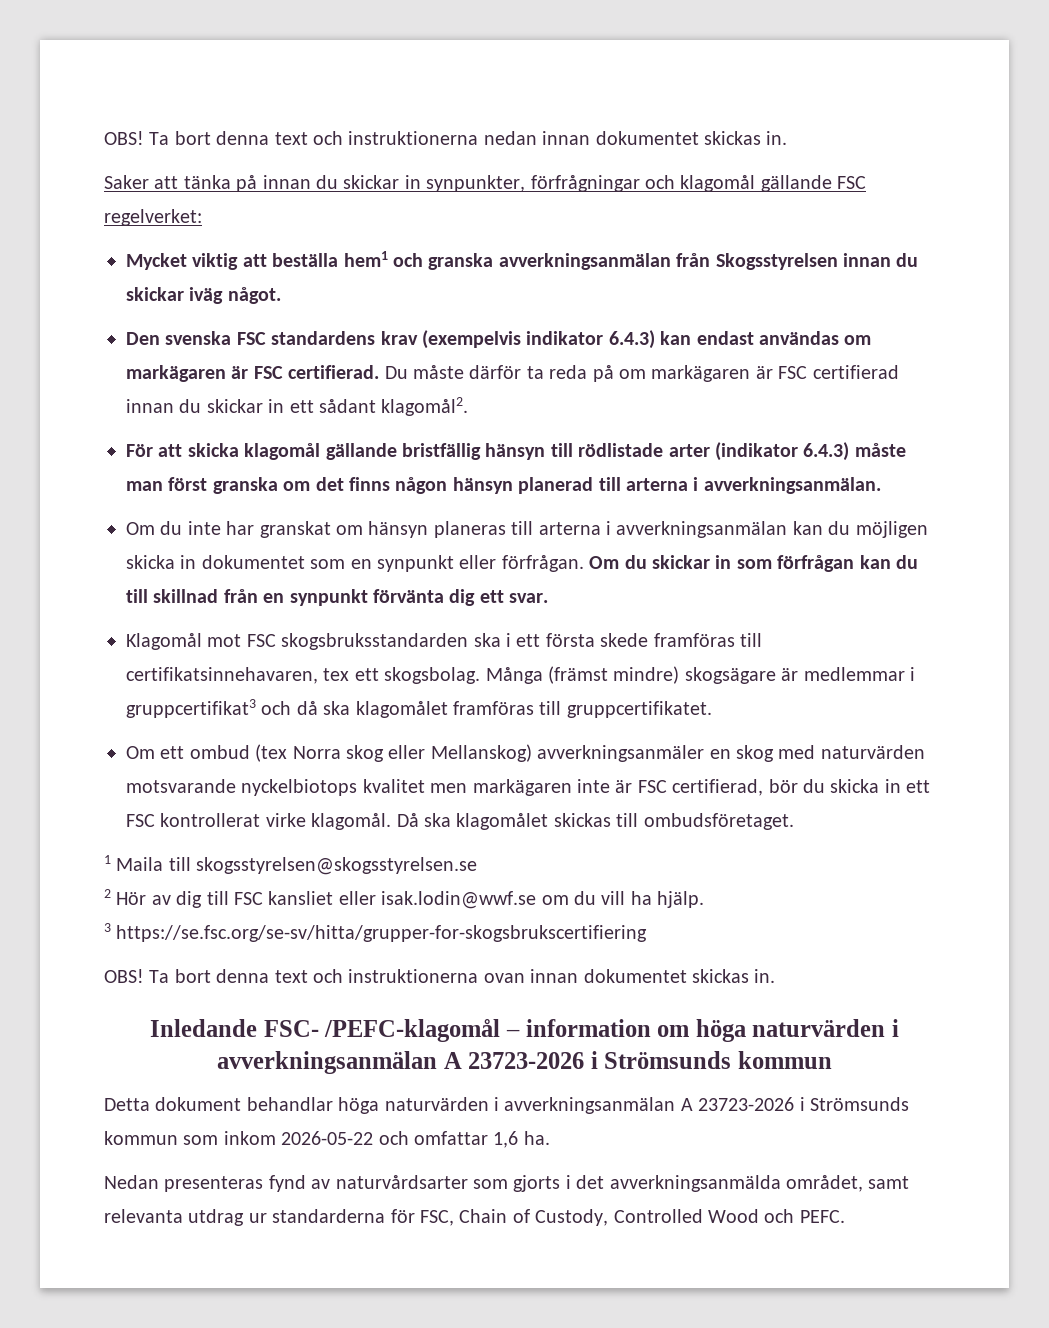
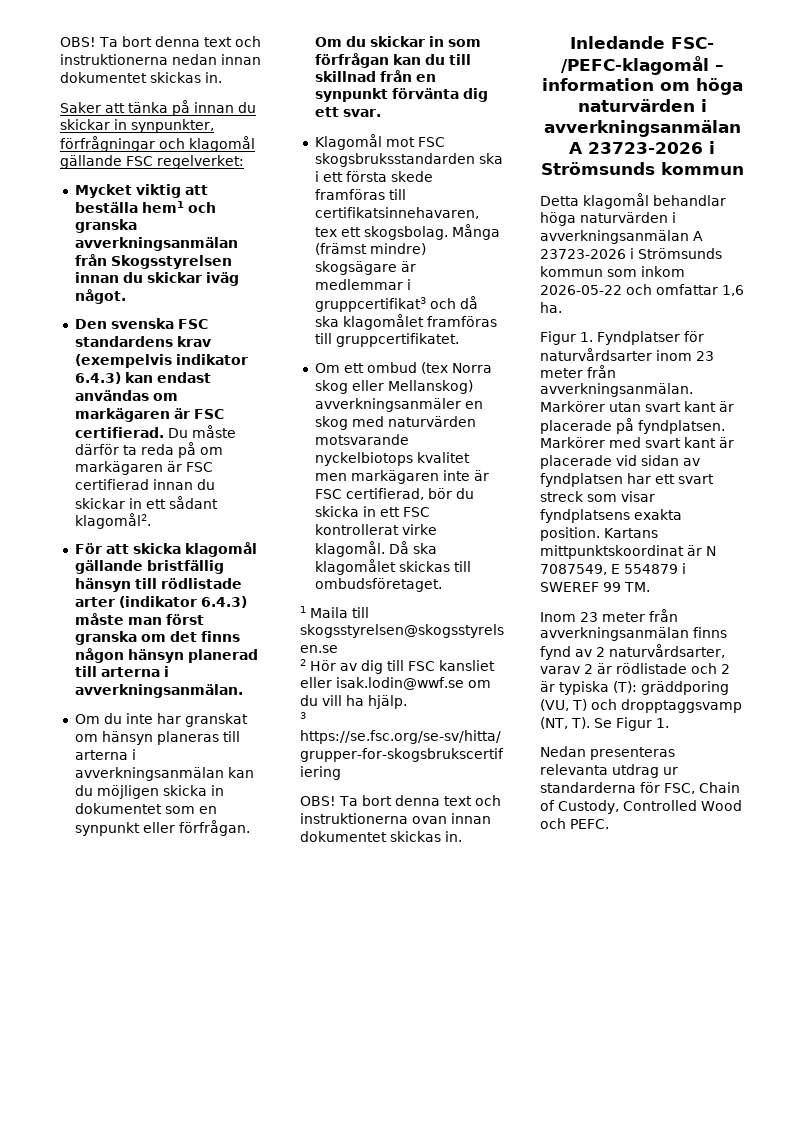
[155,1097,242,1111] dokument -> [583,193,649,209] klagomål
[104,1175,910,1192] Nedan presenteras fynd av naturvårdsarter som gjorts i det avverkningsanmälda området, samt -> [540,331,704,345] [540,348,714,361] [540,365,616,378] [540,383,693,397] [540,401,734,412] [540,418,725,434] [540,437,734,448] [540,455,700,469] [540,473,714,487] [540,491,655,502] [540,509,682,523] [540,527,658,541] [540,545,716,559] [540,563,686,575] [540,582,650,592] [540,609,678,622] [540,627,727,641] [540,644,725,660] [540,663,730,674] [540,681,729,695] [540,699,742,713] [540,717,669,731] [540,746,675,760] Figur 1. Fyndplatser för naturvårdsarter inom 23 meter från avverkningsanmälan. Markörer utan svart kant är placerade på fyndplatsen. Markörer med svart kant är placerade vid sidan av fyndplatsen har ett svart streck som visar fyndplatsens exakta position. Kartans mittpunktskoordinat är N 7087549, E 554879 i SWEREF 99 TM. // Inom 23 meter från avverkningsanmälan finns fynd av 2 naturvårdsarter, varav 2 är rödlistade och 2 är typiska (T): gräddporing (VU, T) och dropptaggsvamp (NT, T). Se Figur 1. // Nedan presenteras

